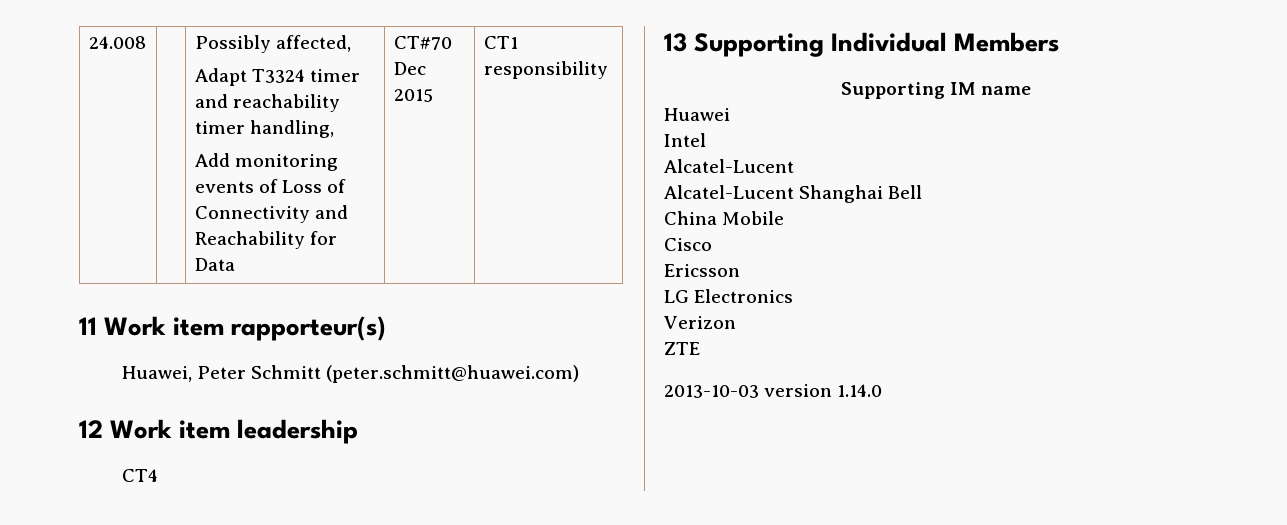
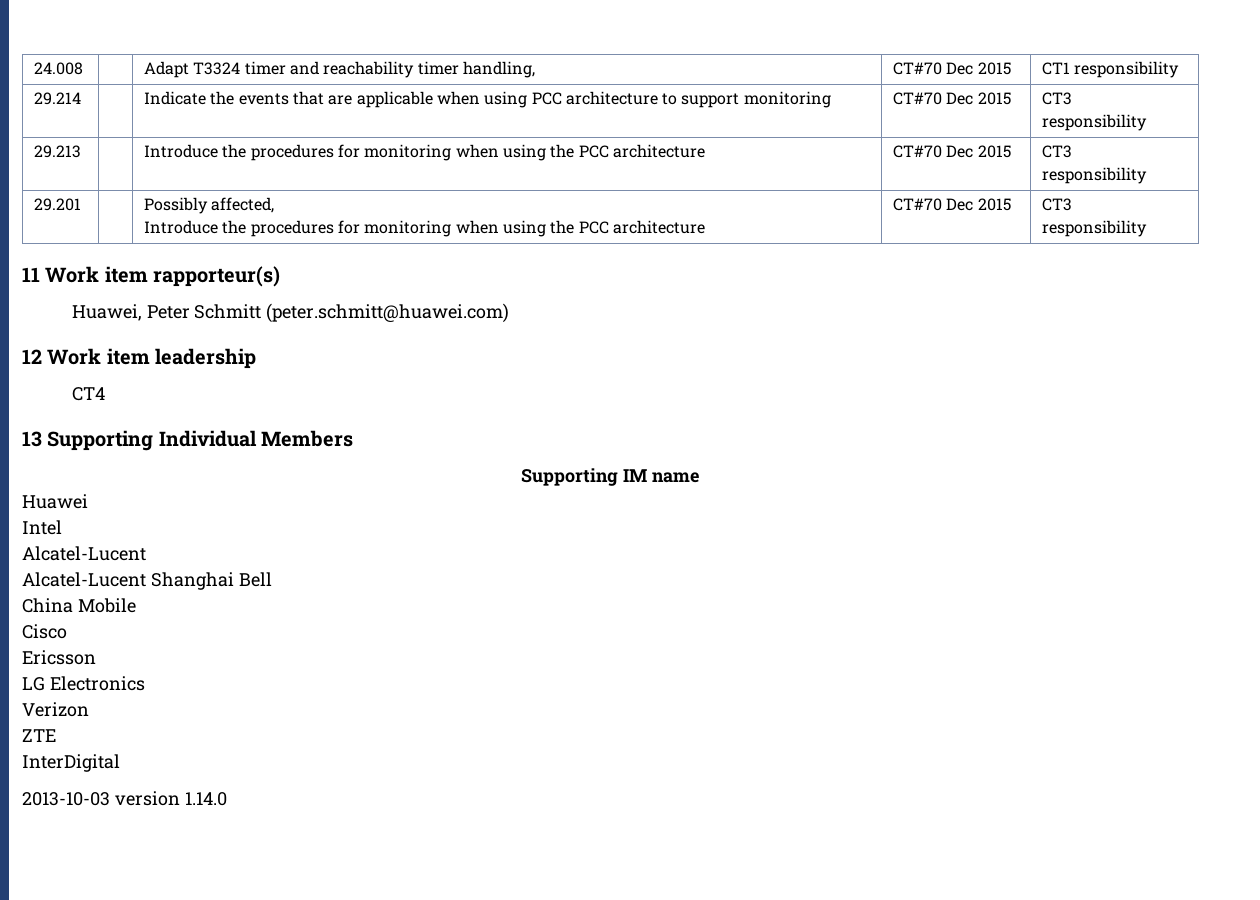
[194,35,351,53] Possibly affected, // -> (83, 68) none
[194,153,338,171] [194,179,347,193] [194,205,348,223] [194,231,337,249] [194,258,235,271] // Add monitoring events of Loss of Connectivity and Reachability for Data -> (535, 69) none
(608, 70) none -> [33,92,81,105] [143,91,831,108] [892,92,1011,105] [1041,92,1072,105] [1041,114,1147,131] [33,145,81,158] [143,144,705,161] [892,145,1011,158] [1041,145,1072,158] [1041,167,1147,184] [33,198,81,211] [143,197,275,214] [143,220,705,237] [892,198,1011,211] [1041,198,1072,211] [1041,220,1147,237] // 29.214 | | Indicate the events that are applicable when using PCC architecture to support monitoring | CT#70 Dec 2015 | CT3 // responsibility // 29.213 | | Introduce the procedures for monitoring when using the PCC architecture | CT#70 Dec 2015 | CT3 // responsibility // 29.201 | | Possibly affected, // Introduce the procedures for monitoring when using the PCC architecture | CT#70 Dec 2015 | CT3 // responsibility
(700, 348) none -> [22,754,120,772] // InterDigital

